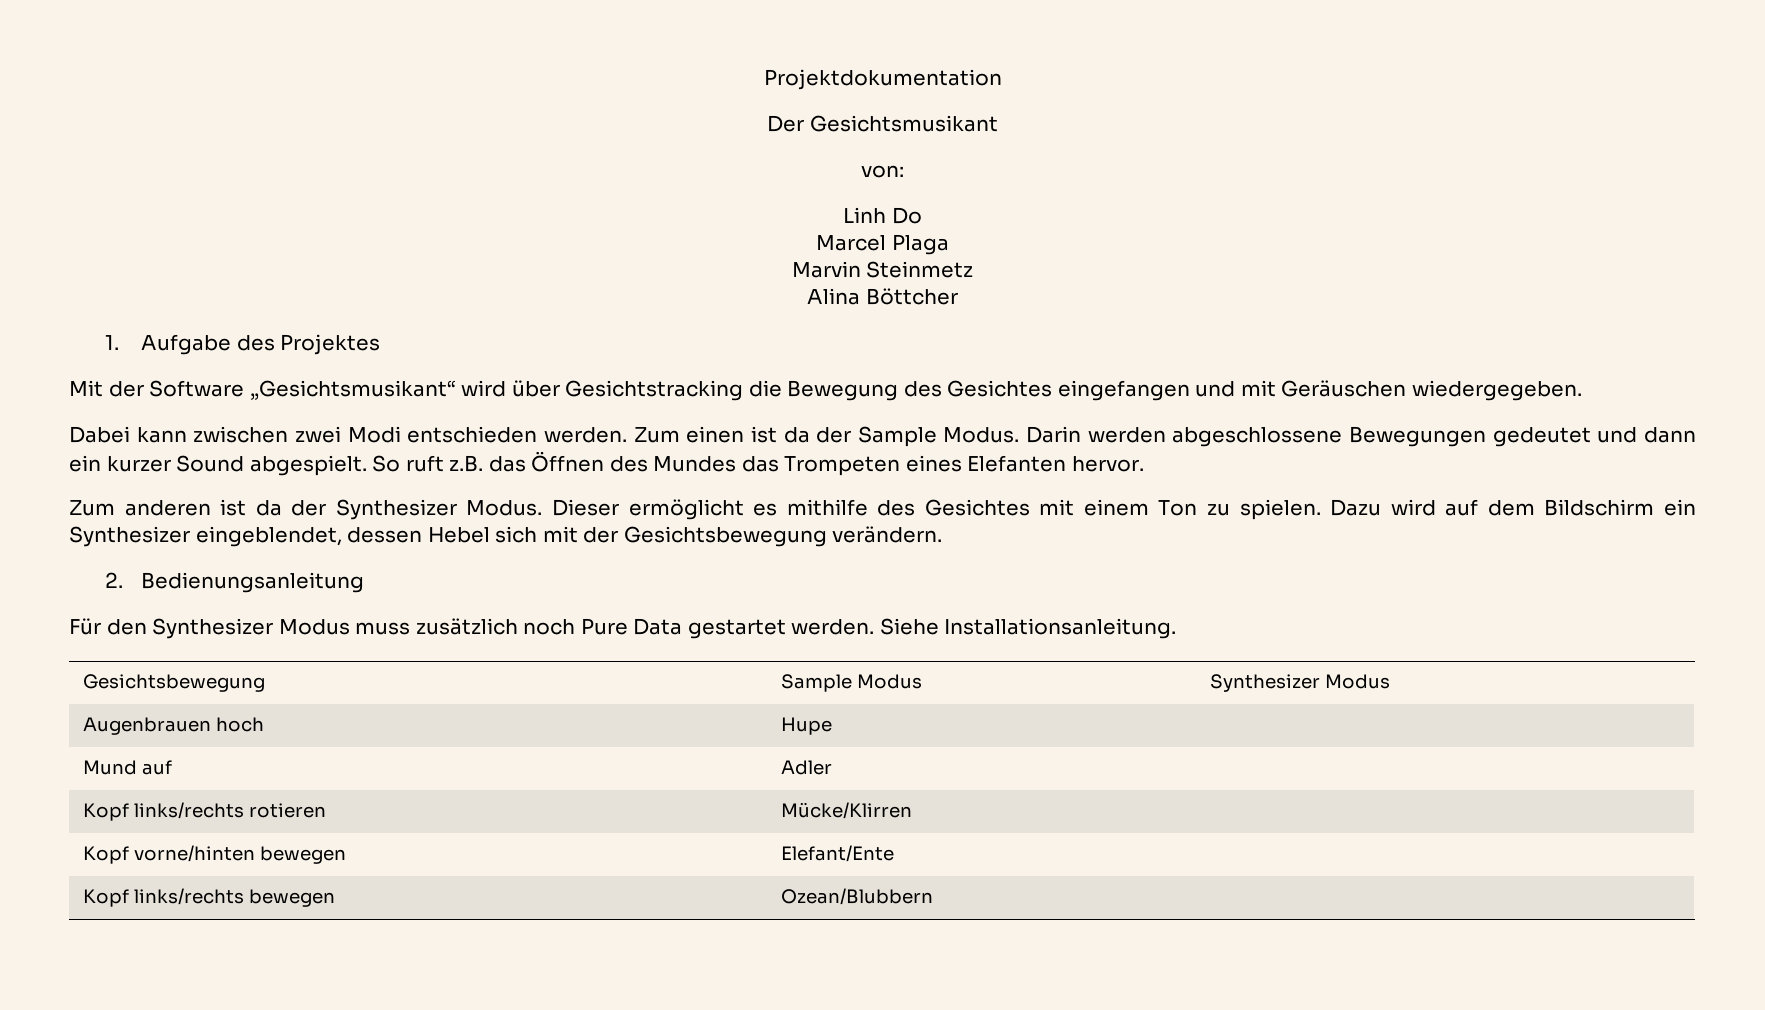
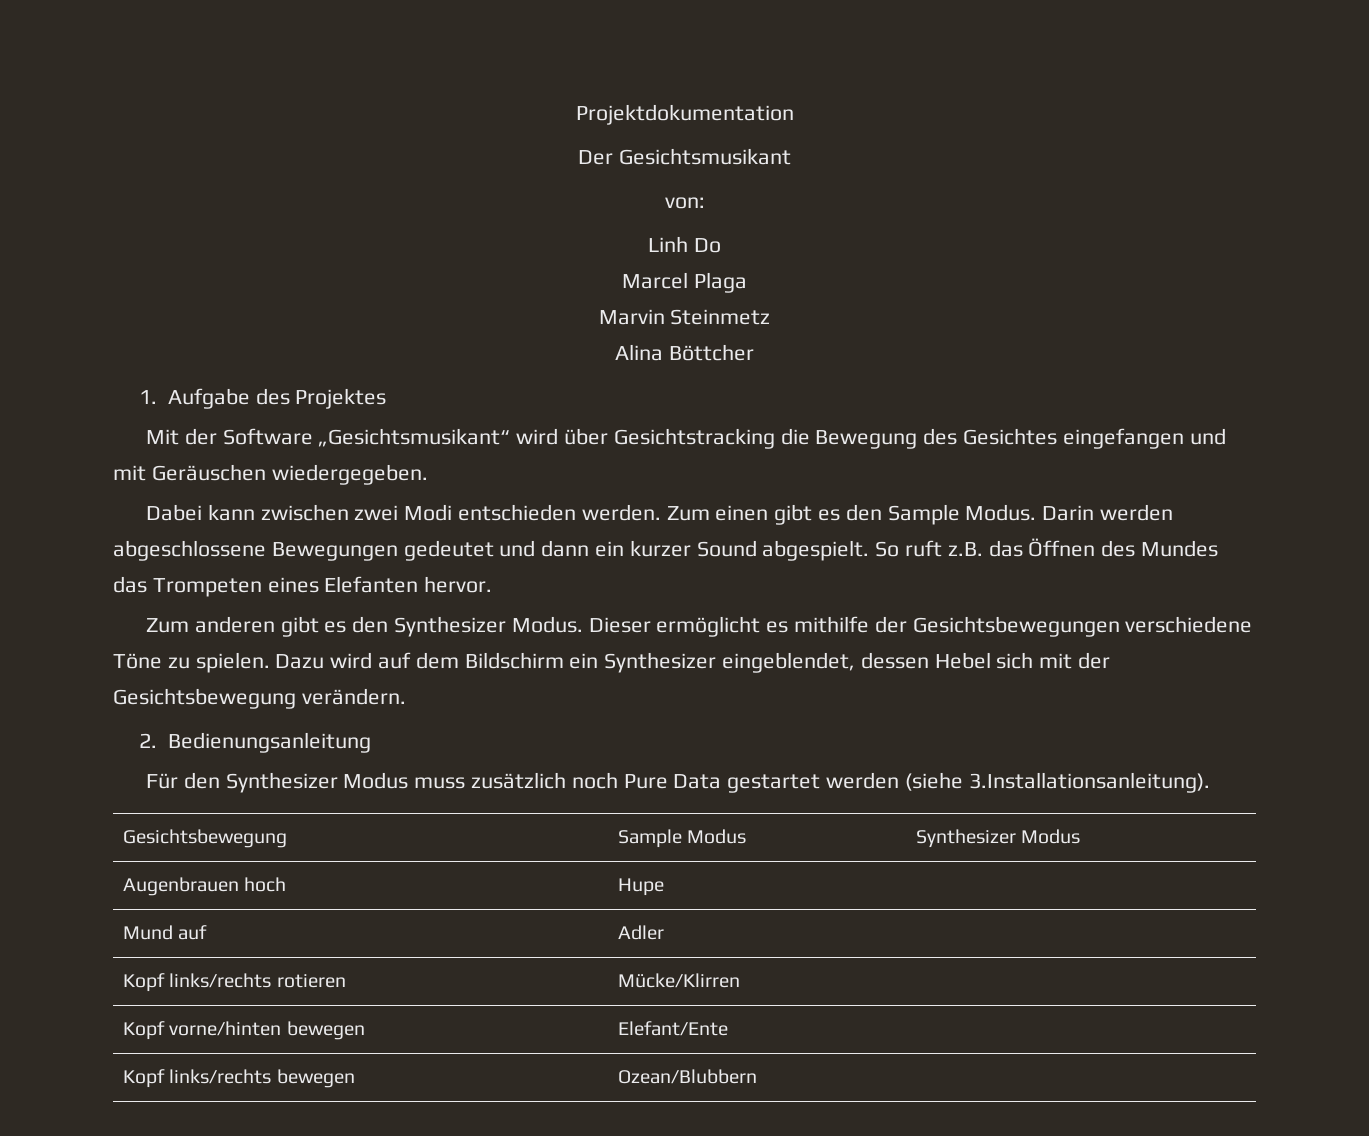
[750,426,852,443] ist da der -> [774,504,882,525] gibt es den
[220,499,327,516] ist da der -> [280,616,389,637] gibt es den
[877,499,1198,516] des Gesichtes mit einem Ton -> [874,616,1253,637] [113,653,162,669] der Gesichtsbewegungen verschiedene Töne
[791,618,1177,639] werden. Siehe Installationsanleitung. -> [825,772,1210,793] werden (siehe 3.Installationsanleitung).

